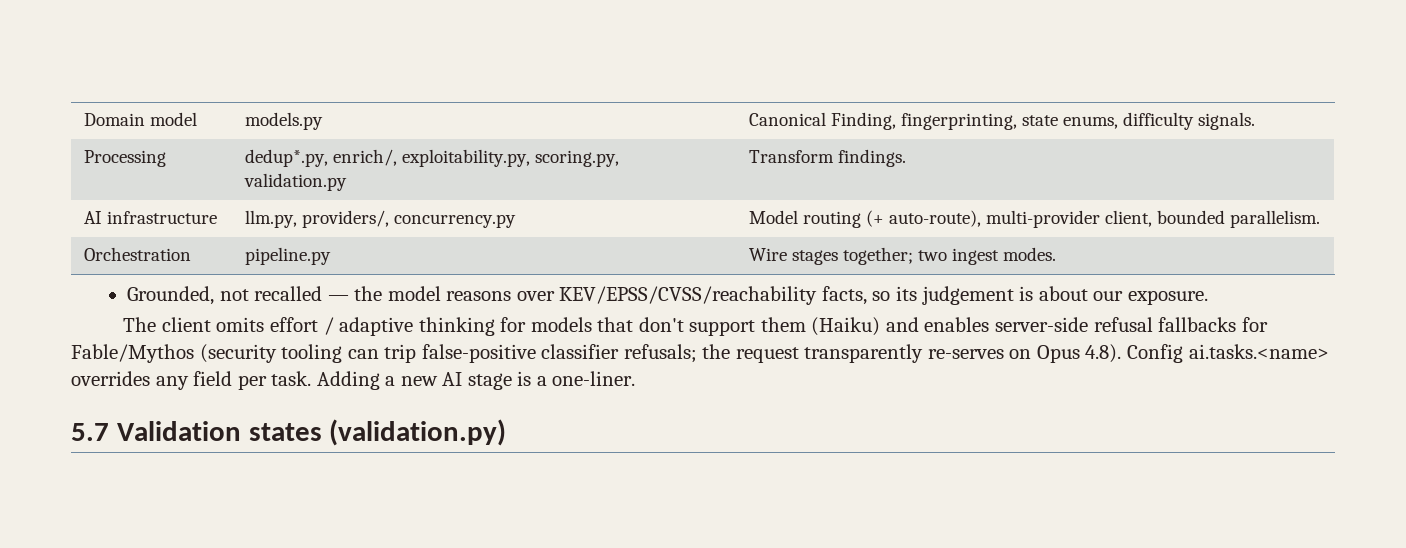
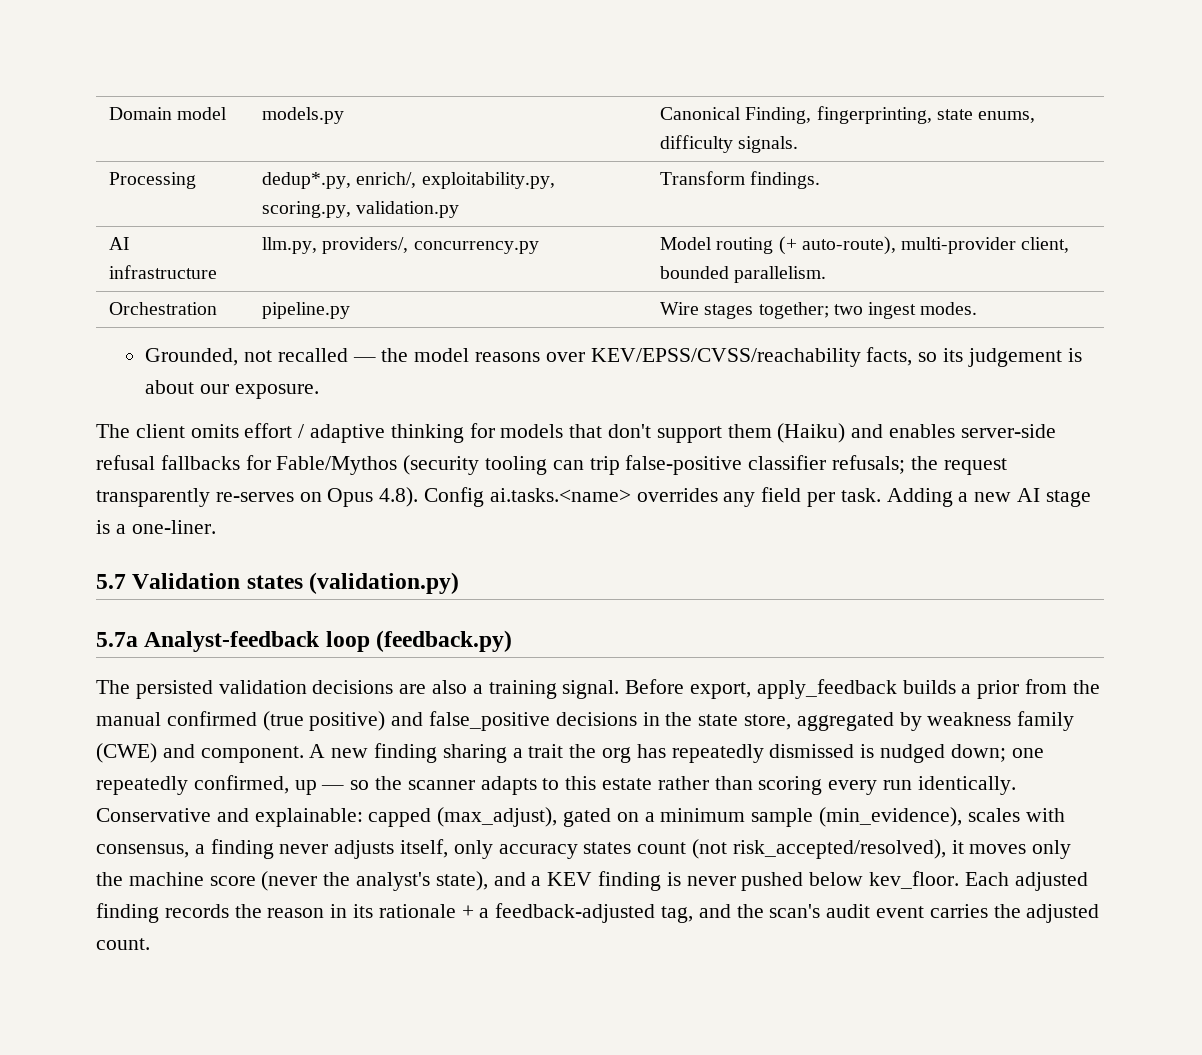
(507, 432) none -> [96,630,513,652] [96,679,1100,699] [96,711,1075,731] [96,743,1044,763] [96,775,1016,795] [96,807,1065,827] [96,839,1072,859] [96,871,1088,891] [96,903,1100,923] [96,938,150,950] // 5.7a Analyst-feedback loop (feedback.py) // The persisted validation decisions are also a training signal. Before export, apply_feedback builds a prior from the manual confirmed (true positive) and false_positive decisions in the state store, aggregated by weakness family (CWE) and component. A new finding sharing a trait the org has repeatedly dismissed is nudged down; one repeatedly confirmed, up — so the scanner adapts to this estate rather than scoring every run identically. Conservative and explainable: capped (max_adjust), gated on a minimum sample (min_evidence), scales with consensus, a finding never adjusts itself, only accuracy states count (not risk_accepted/resolved), it moves only the machine score (never the analyst's state), and a KEV finding is never pushed below kev_floor. Each adjusted finding records the reason in its rationale + a feedback-adjusted tag, and the scan's audit event carries the adjusted count.

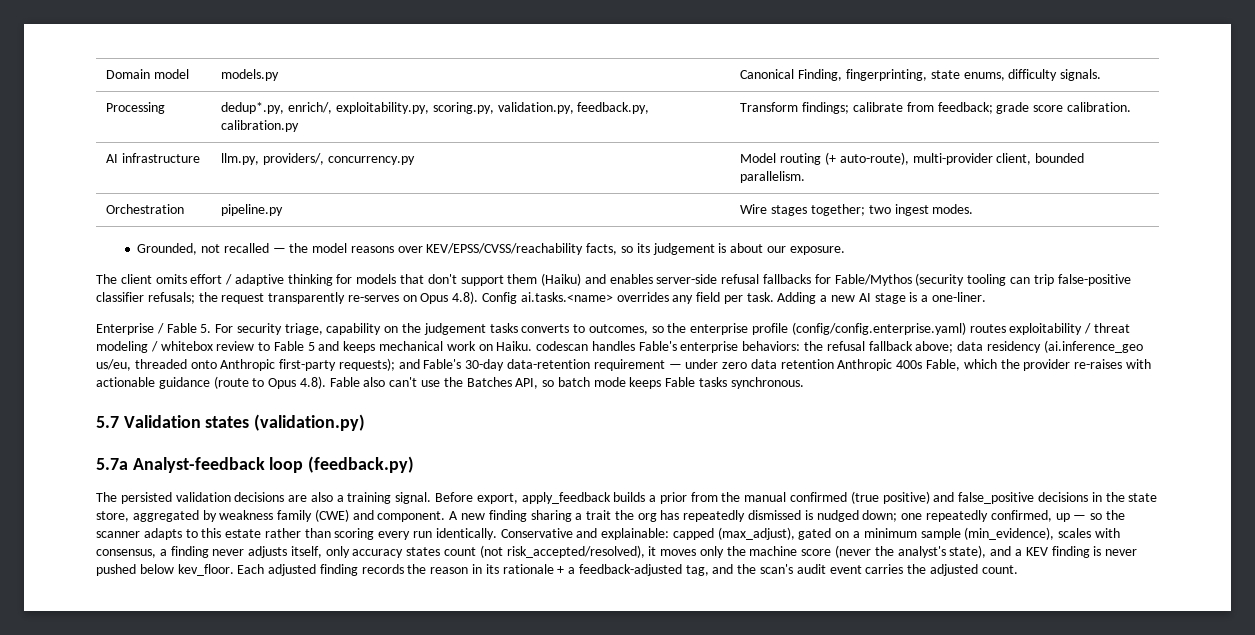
[356,201,460,218] [660,171,821,189] validation.py | Transform findings. -> [497,102,650,114] [221,120,300,132] [740,102,1131,114] validation.py, feedback.py, calibration.py | Transform findings; calibrate from feedback; grade score calibration.
(216, 527) none -> [96,322,1130,335] [96,340,1143,353] [96,358,1151,371] [96,376,804,389] // Enterprise / Fable 5. For security triage, capability on the judgement tasks converts to outcomes, so the enterprise profile (config/config.enterprise.yaml) routes exploitability / threat modeling / whitebox review to Fable 5 and keeps mechanical work on Haiku. codescan handles Fable's enterprise behaviors: the refusal fallback above; data residency (ai.inference_geo us/eu, threaded onto Anthropic first-party requests); and Fable's 30-day data-retention requirement — under zero data retention Anthropic 400s Fable, which the provider re-raises with actionable guidance (route to Opus 4.8). Fable also can't use the Batches API, so batch mode keeps Fable tasks synchronous.

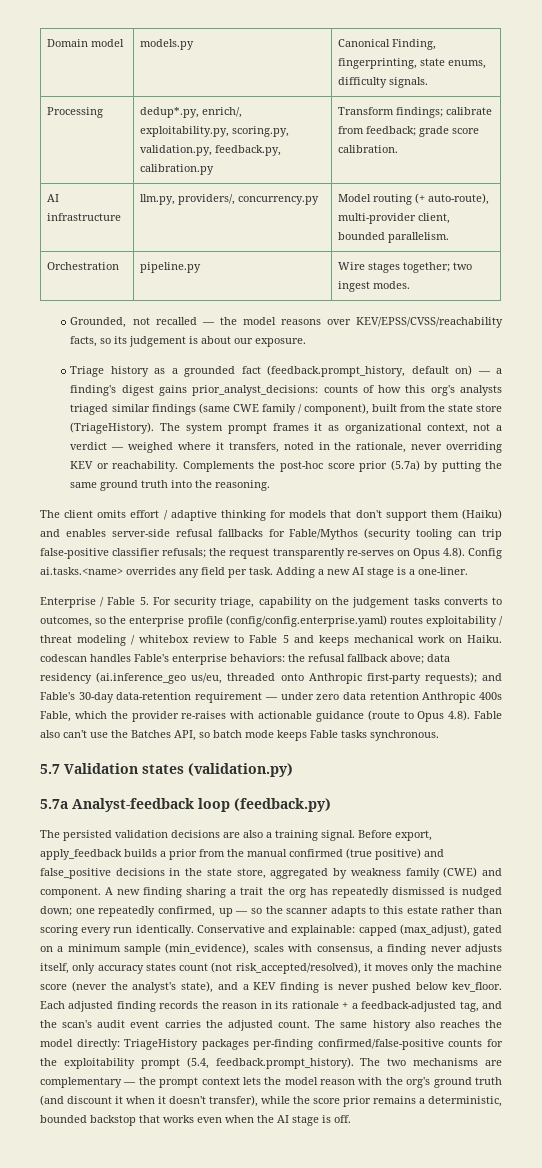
(845, 250) none -> [70,365,502,377] [70,385,503,396] [70,403,502,415] [70,422,502,434] [70,442,503,453] [70,460,502,472] [70,480,271,491] // Triage history as a grounded fact (feedback.prompt_history, default on) — a finding's digest gains prior_analyst_decisions: counts of how this org's analysts triaged similar findings (same CWE family / component), built from the state store (TriageHistory). The system prompt frames it as organizational context, not a verdict — weighed where it transfers, noted in the rationale, never overriding KEV or reachability. Complements the post-hoc score prior (5.7a) by putting the same ground truth into the reasoning.
(1018, 569) none -> [315,1020,502,1031] [40,1039,503,1050] [40,1057,502,1069] [40,1077,502,1088] [40,1095,502,1107] [40,1115,351,1126] The same history also reaches the model directly: TriageHistory packages per-finding confirmed/false-positive counts for the exploitability prompt (5.4, feedback.prompt_history). The two mechanisms are complementary — the prompt context lets the model reason with the org's ground truth (and discount it when it doesn't transfer), while the score prior remains a deterministic, bounded backstop that works even when the AI stage is off.

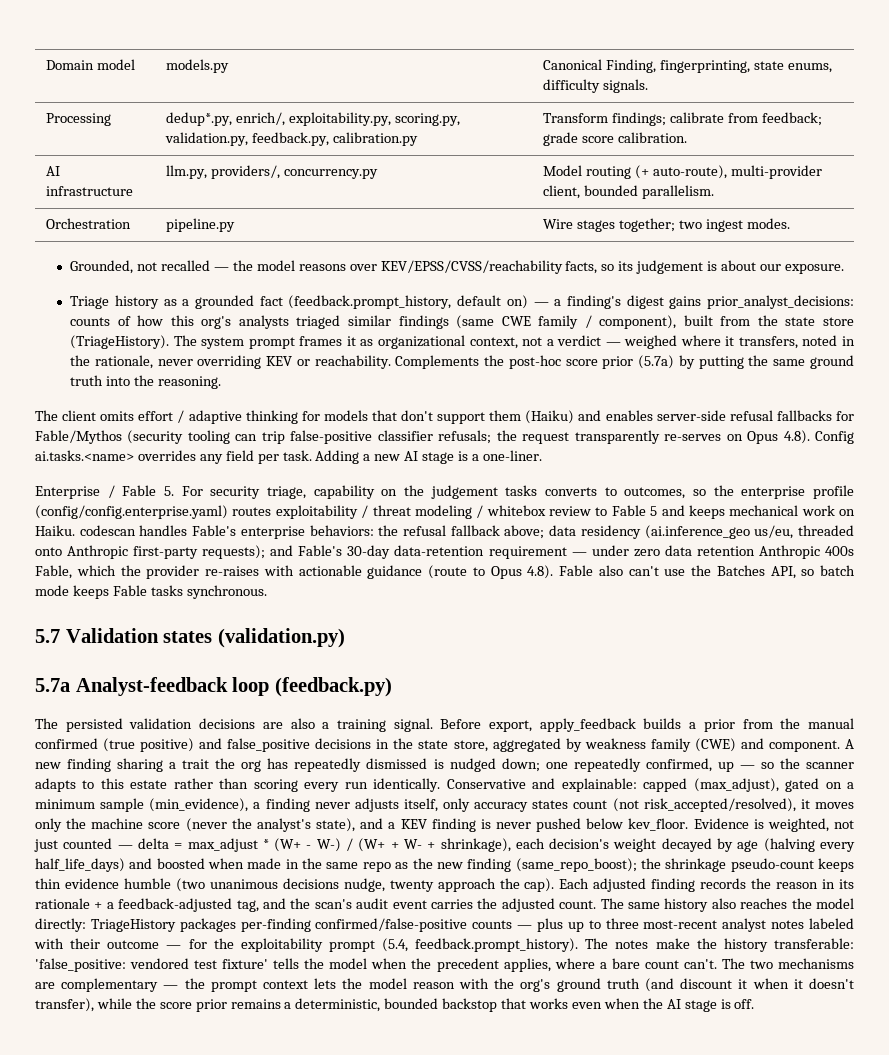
[253,944,373,955] scales with consensus, -> (249, 805) none
(503, 987) none -> [693,818,854,832] [34,838,856,852] [35,858,855,872] [35,878,555,892] Evidence is weighted, not just counted — delta = max_adjust * (W+ - W-) / (W+ + W- + shrinkage), each decision's weight decayed by age (halving every half_life_days) and boosted when made in the same repo as the new finding (same_repo_boost); the shrinkage pseudo-count keeps thin evidence humble (two unanimous decisions nudge, twenty approach the cap).
(483, 1043) none -> [517,918,855,932] [34,938,182,949] — plus up to three most-recent analyst notes labeled with their outcome —
(381, 1062) none -> [615,938,854,952] [35,958,745,972] notes make the history transferable: 'false_positive: vendored test fixture' tells the model when the precedent applies, where a bare count can't. The

